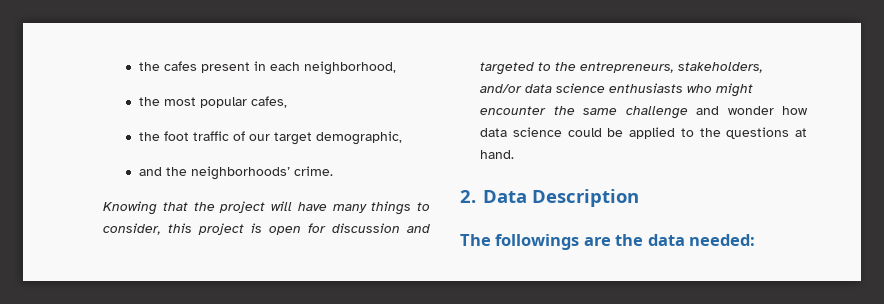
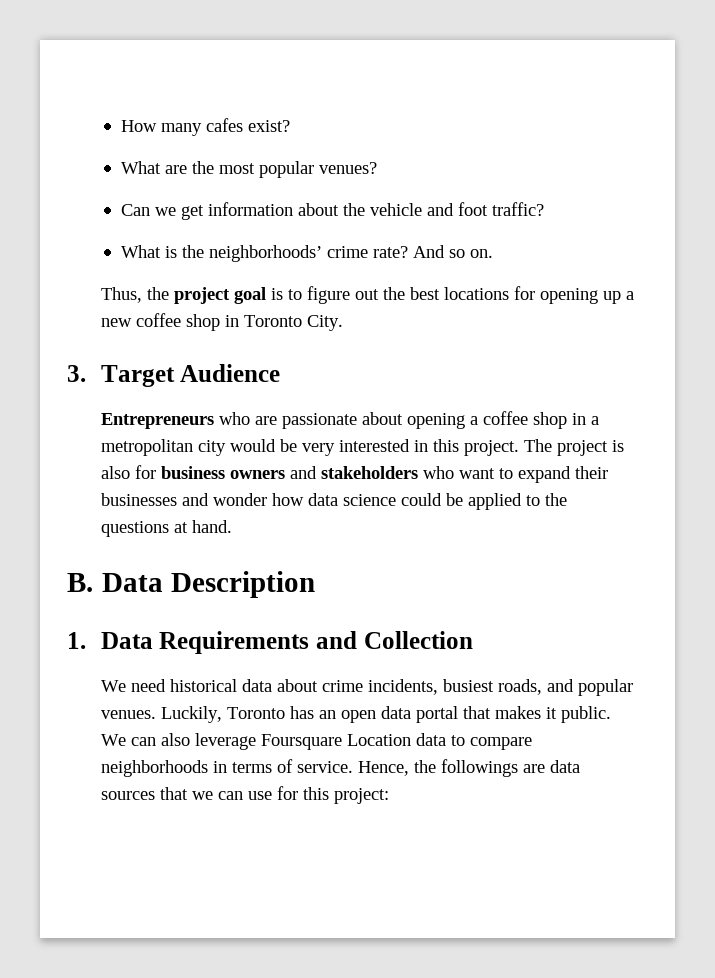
[138,61,396,75] [138,96,287,108] [138,131,402,145] [138,166,333,180] [103,201,430,215] [103,223,430,235] [480,62,764,75] [480,83,754,97] [480,106,688,119] the cafes present in each neighborhood, // the most popular cafes, // the foot traffic of our target demographic, // and the neighborhoods’ crime. // Knowing that the project will have many things to consider, this project is open for discussion and targeted to the entrepreneurs, stakeholders, and/or data science enthusiasts who might encounter the same challenge -> [120,118,290,136] [120,161,377,178] [120,202,544,220] [120,245,493,262] [100,286,634,304] [100,313,343,331] [67,364,281,387] [100,411,599,429] [100,439,624,456] [100,465,608,483] [100,493,177,506] How many cafes exist? // What are the most popular venues? // Can we get information about the vehicle and foot traffic? // What is the neighborhoods’ crime rate? And so on. // Thus, the project goal is to figure out the best locations for opening up a new coffee shop in Toronto City. // 3. Target Audience // Entrepreneurs who are passionate about opening a coffee shop in a metropolitan city would be very interested in this project. The project is also for business owners and stakeholders who want to expand their businesses
[460,190,476,203] 2. -> [67,573,93,592] B.
[460,234,756,250] The followings are the data needed: -> [67,631,473,654] [100,679,633,696] [100,706,611,723] [100,733,532,750] [100,759,580,777] [100,786,389,804] 1. Data Requirements and Collection // We need historical data about crime incidents, busiest roads, and popular venues. Luckily, Toronto has an open data portal that makes it public. We can also leverage Foursquare Location data to compare neighborhoods in terms of service. Hence, the followings are data sources that we can use for this project:

